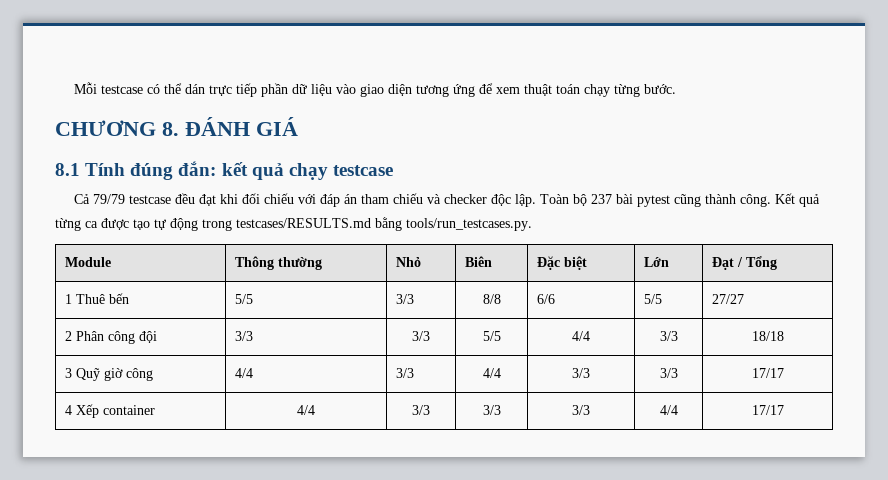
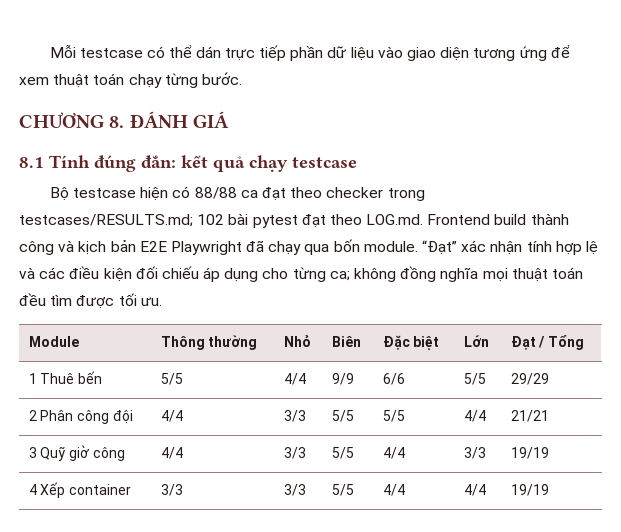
[74,193,821,207] [55,217,532,231] Cả 79/79 testcase đều đạt khi đối chiếu với đáp án tham chiếu và checker độc lập. Toàn bộ 237 bài pytest cũng thành công. Kết quả từng ca được tạo tự động trong testcases/RESULTS.md bằng tools/run_testcases.py. -> [49,186,425,201] [19,213,569,228] [19,239,598,255] [19,266,583,282] [19,293,162,309] Bộ testcase hiện có 88/88 ca đạt theo checker trong testcases/RESULTS.md; 102 bài pytest đạt theo LOG.md. Frontend build thành công và kịch bản E2E Playwright đã chạy qua bốn module. “Đạt” xác nhận tính hợp lệ và các điều kiện đối chiếu áp dụng cho từng ca; không đồng nghĩa mọi thuật toán đều tìm được tối ưu.
[396,294,415,304] [482,294,501,304] 3/3 | 8/8 -> [283,373,306,385] [331,373,354,385] 4/4 | 9/9
[712,294,745,304] 27/27 -> [510,373,549,385] 29/29
[235,331,254,341] [412,331,430,341] [482,331,501,341] [572,331,590,341] [659,331,678,341] [751,331,784,341] 3/3 | 3/3 | 5/5 | 4/4 | 3/3 | 18/18 -> [160,410,183,422] [283,410,306,422] [331,410,354,422] [382,410,405,422] [463,410,486,422] [510,410,549,422] 4/4 | 3/3 | 5/5 | 5/5 | 4/4 | 21/21
[482,368,501,378] [572,368,590,378] [659,368,678,378] [751,368,784,378] [65,404,156,418] [297,405,315,415] [412,405,430,415] [482,405,501,415] [572,405,590,415] [659,405,678,415] [751,405,784,415] | 4/4 | 3/3 | 3/3 | 17/17 // 4 Xếp container | 4/4 | 3/3 | 3/3 | 3/3 | 4/4 | 17/17 -> [331,447,354,459] [382,447,405,459] [463,447,486,459] [510,447,549,459] [28,482,132,498] [160,484,183,496] [283,484,306,496] [331,484,354,496] [382,484,405,496] [463,484,486,496] [510,484,549,496] | 5/5 | 4/4 | 3/3 | 19/19 // 4 Xếp container | 3/3 | 3/3 | 5/5 | 4/4 | 4/4 | 19/19

